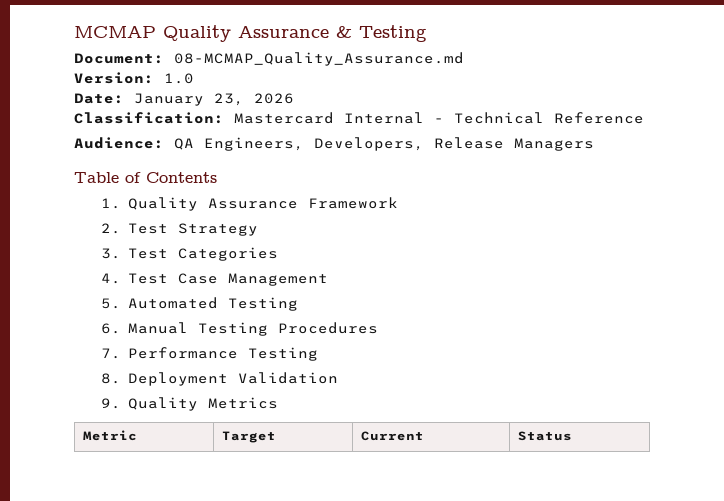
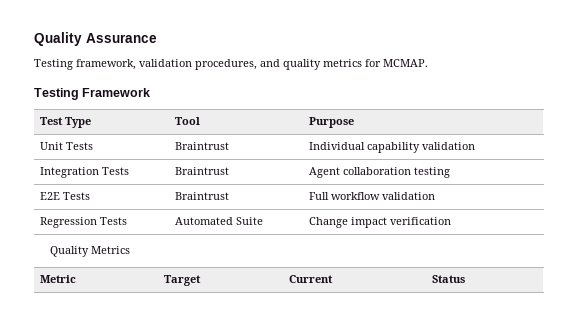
[74,25,427,42] [74,52,464,66] [74,72,194,84] [74,93,294,106] [74,112,644,124] [74,137,594,151] [74,172,217,183] [100,197,398,211] [100,223,258,236] [100,247,278,261] [100,273,328,286] [100,297,298,311] [100,322,378,336] [100,347,318,361] [100,372,338,386] [100,398,121,409] MCMAP Quality Assurance & Testing // Document: 08-MCMAP_Quality_Assurance.md // Version: 1.0 // Date: January 23, 2026 // Classification: Mastercard Internal - Technical Reference // Audience: QA Engineers, Developers, Release Managers // Table of Contents // 1. Quality Assurance Framework // 2. Test Strategy // 3. Test Categories // 4. Test Case Management // 5. Automated Testing // 6. Manual Testing Procedures // 7. Performance Testing // 8. Deployment Validation // 9. -> [34,32,157,46] [34,59,428,70] [34,88,151,100] [39,117,91,128] [174,117,200,125] [308,117,354,128] [39,142,93,150] [174,142,229,150] [308,142,475,153] [39,167,129,178] [174,167,229,175] [308,167,450,178] [39,192,90,200] [174,192,229,200] [308,192,435,200] [39,217,127,228] [174,217,263,225] [308,217,451,228] Quality Assurance // Testing framework, validation procedures, and quality metrics for MCMAP. // Testing Framework // Test Type | Tool | Purpose // Unit Tests | Braintrust | Individual capability validation // Integration Tests | Braintrust | Agent collaboration testing // E2E Tests | Braintrust | Full workflow validation // Regression Tests | Automated Suite | Change impact verification //

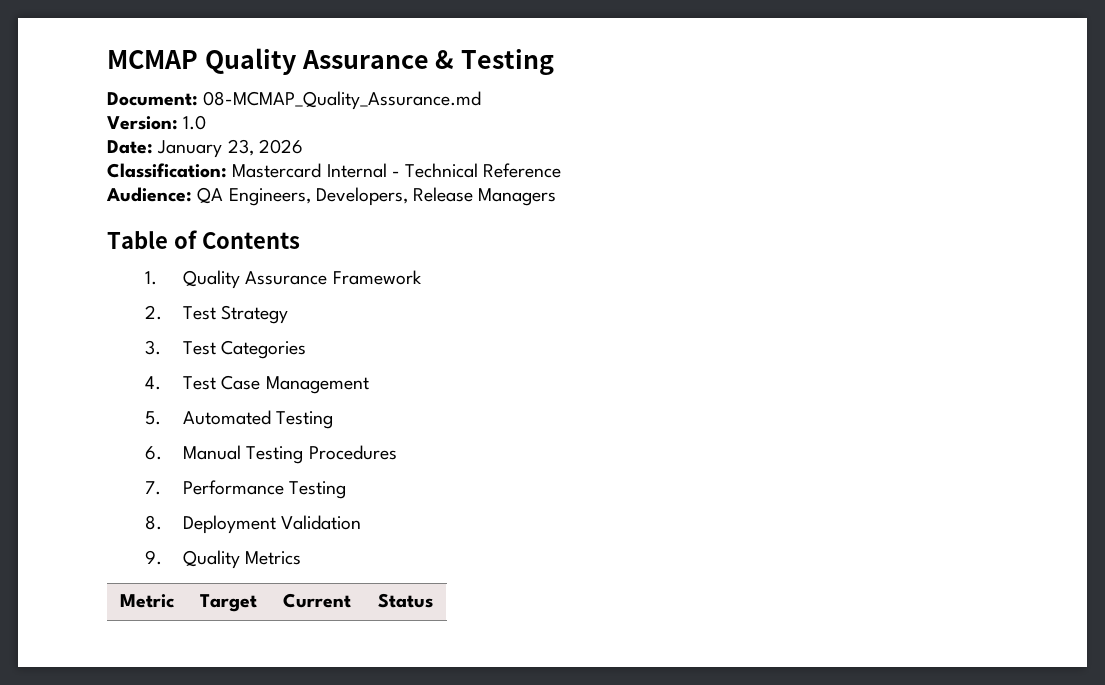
[34,32,157,46] [34,59,428,70] [34,88,151,100] [39,117,91,128] [174,117,200,125] [308,117,354,128] [39,142,93,150] [174,142,229,150] [308,142,475,153] [39,167,129,178] [174,167,229,175] [308,167,450,178] [39,192,90,200] [174,192,229,200] [308,192,435,200] [39,217,127,228] [174,217,263,225] [308,217,451,228] Quality Assurance // Testing framework, validation procedures, and quality metrics for MCMAP. // Testing Framework // Test Type | Tool | Purpose // Unit Tests | Braintrust | Individual capability validation // Integration Tests | Braintrust | Agent collaboration testing // E2E Tests | Braintrust | Full workflow validation // Regression Tests | Automated Suite | Change impact verification // -> [107,48,554,75] [107,91,482,110] [107,115,207,130] [107,139,303,158] [107,163,562,178] [106,187,557,206] [107,230,300,249] [145,270,422,289] [145,305,289,324] [145,340,307,359] [145,375,369,394] [145,410,334,429] [145,445,397,464] [145,480,347,499] [145,515,362,534] [145,550,163,565] MCMAP Quality Assurance & Testing // Document: 08-MCMAP_Quality_Assurance.md // Version: 1.0 // Date: January 23, 2026 // Classification: Mastercard Internal - Technical Reference // Audience: QA Engineers, Developers, Release Managers // Table of Contents // 1. Quality Assurance Framework // 2. Test Strategy // 3. Test Categories // 4. Test Case Management // 5. Automated Testing // 6. Manual Testing Procedures // 7. Performance Testing // 8. Deployment Validation // 9.

